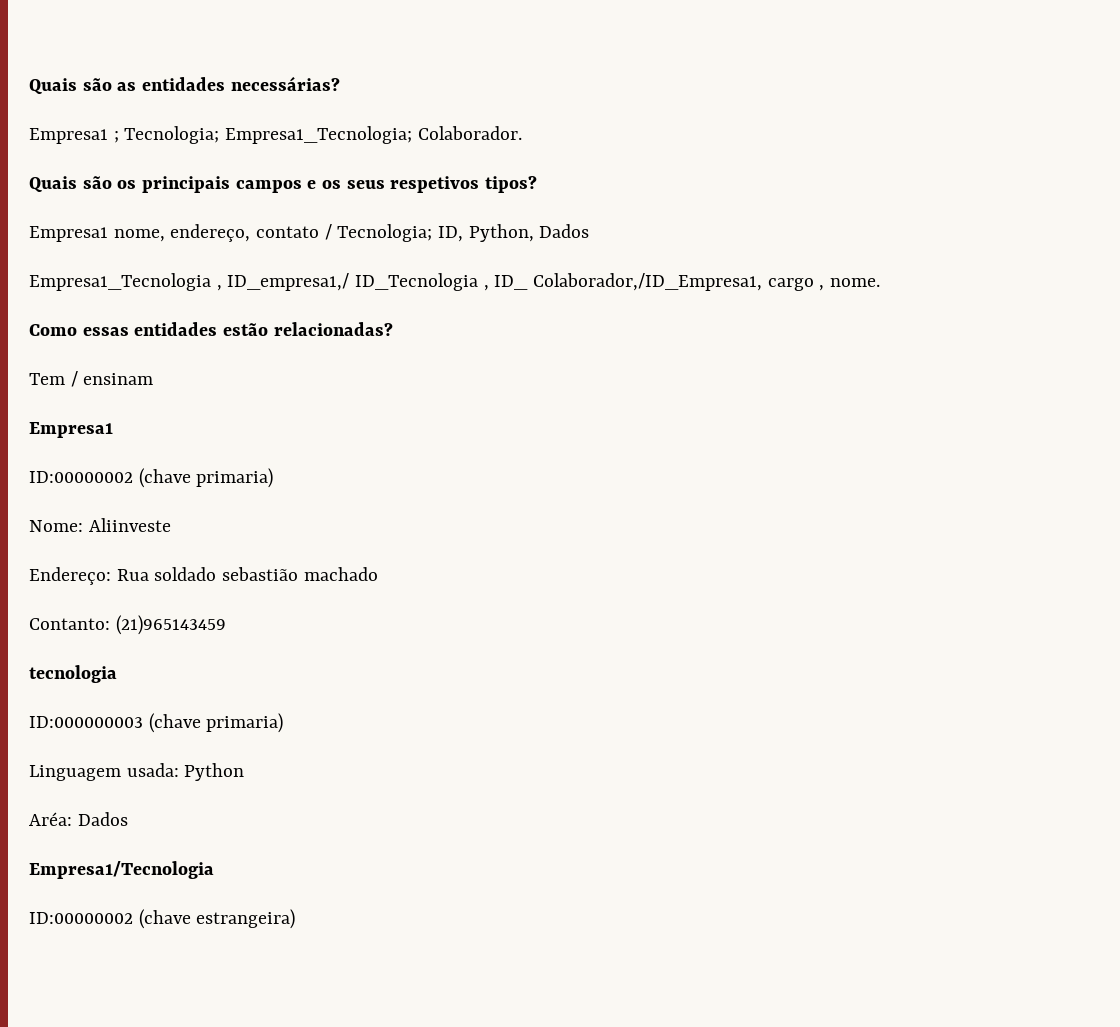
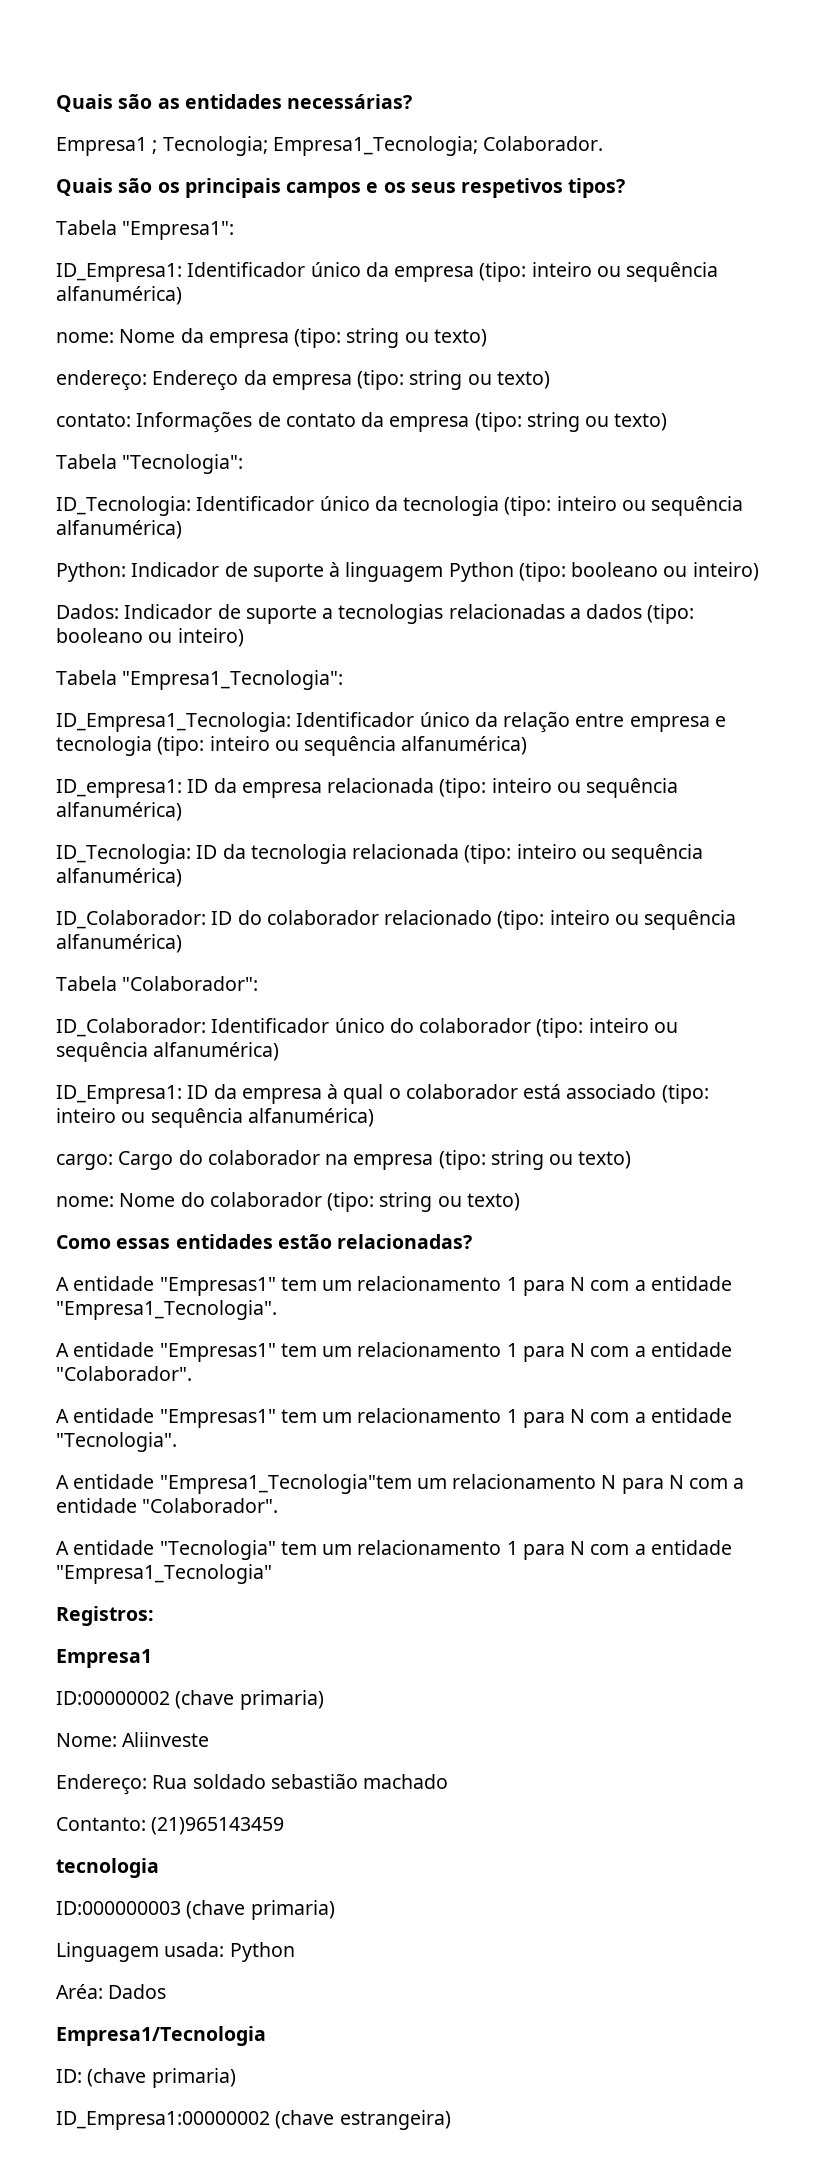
[29,224,590,242] [29,273,881,291] Empresa1 nome, endereço, contato / Tecnologia; ID, Python, Dados // Empresa1_Tecnologia , ID_empresa1,/ ID_Tecnologia , ID_ Colaborador,/ID_Empresa1, cargo , nome. -> [56,220,235,240] [56,262,719,282] [56,286,182,305] [56,328,487,348] [56,370,550,391] [56,411,668,433] [56,454,244,474] [56,496,744,516] [56,520,182,539] [56,562,759,582] [56,604,695,624] [56,628,244,647] [56,670,344,690] [56,711,726,733] [56,736,528,756] [56,778,679,798] [56,802,182,821] [56,844,704,864] [56,868,182,887] [56,910,737,930] [56,934,182,953] [56,976,259,991] [56,1018,678,1038] [56,1042,280,1062] [56,1084,709,1104] [56,1108,374,1128] [56,1150,632,1170] [56,1192,520,1212] Tabela "Empresa1": // ID_Empresa1: Identificador único da empresa (tipo: inteiro ou sequência alfanumérica) // nome: Nome da empresa (tipo: string ou texto) // endereço: Endereço da empresa (tipo: string ou texto) // contato: Informações de contato da empresa (tipo: string ou texto) // Tabela "Tecnologia": // ID_Tecnologia: Identificador único da tecnologia (tipo: inteiro ou sequência alfanumérica) // Python: Indicador de suporte à linguagem Python (tipo: booleano ou inteiro) // Dados: Indicador de suporte a tecnologias relacionadas a dados (tipo: booleano ou inteiro) // Tabela "Empresa1_Tecnologia": // ID_Empresa1_Tecnologia: Identificador único da relação entre empresa e tecnologia (tipo: inteiro ou sequência alfanumérica) // ID_empresa1: ID da empresa relacionada (tipo: inteiro ou sequência alfanumérica) // ID_Tecnologia: ID da tecnologia relacionada (tipo: inteiro ou sequência alfanumérica) // ID_Colaborador: ID do colaborador relacionado (tipo: inteiro ou sequência alfanumérica) // Tabela "Colaborador": // ID_Colaborador: Identificador único do colaborador (tipo: inteiro ou sequência alfanumérica) // ID_Empresa1: ID da empresa à qual o colaborador está associado (tipo: inteiro ou sequência alfanumérica) // cargo: Cargo do colaborador na empresa (tipo: string ou texto) // nome: Nome do colaborador (tipo: string ou texto)
[29,371,154,387] Tem / ensinam -> [56,1276,732,1296] [56,1300,277,1320] [56,1342,732,1362] [56,1366,192,1381] [56,1408,732,1428] [56,1432,177,1452] [56,1474,745,1494] [56,1498,279,1513] [56,1540,732,1560] [56,1564,272,1584] [56,1606,154,1626] A entidade "Empresas1" tem um relacionamento 1 para N com a entidade "Empresa1_Tecnologia". // A entidade "Empresas1" tem um relacionamento 1 para N com a entidade "Colaborador". // A entidade "Empresas1" tem um relacionamento 1 para N com a entidade "Tecnologia". // A entidade "Empresa1_Tecnologia"tem um relacionamento N para N com a entidade "Colaborador". // A entidade "Tecnologia" tem um relacionamento 1 para N com a entidade "Empresa1_Tecnologia" // Registros:
[29,912,133,924] ID:00000002 -> [56,2068,236,2088] [56,2111,270,2130] ID: (chave primaria) // ID_Empresa1:00000002

